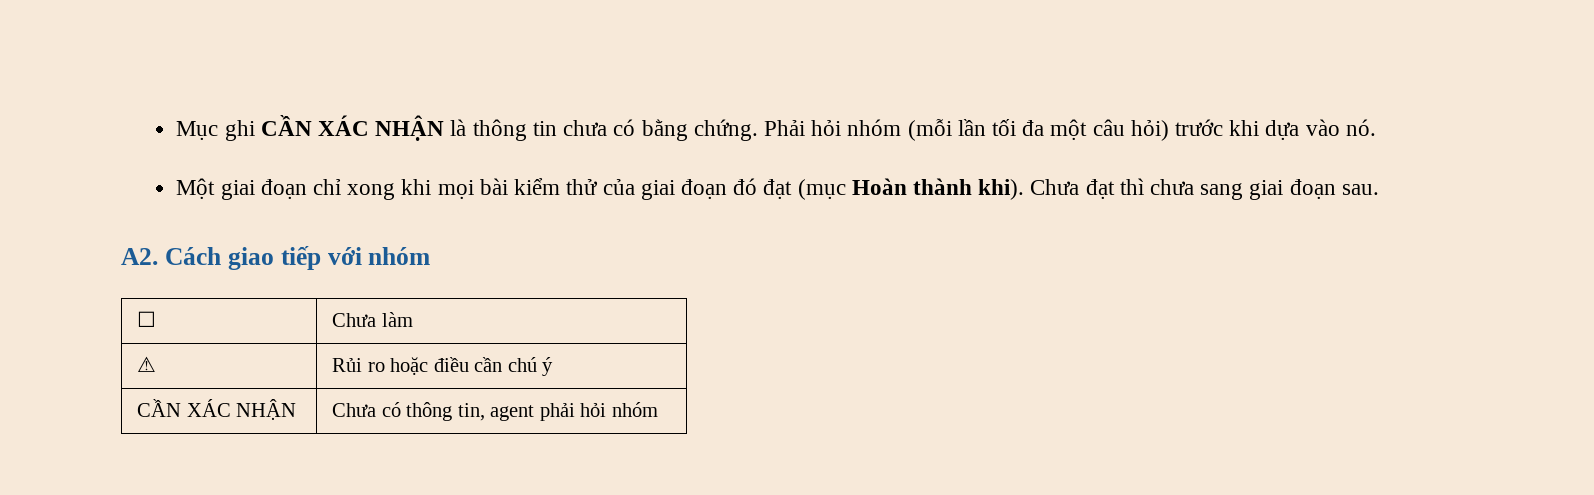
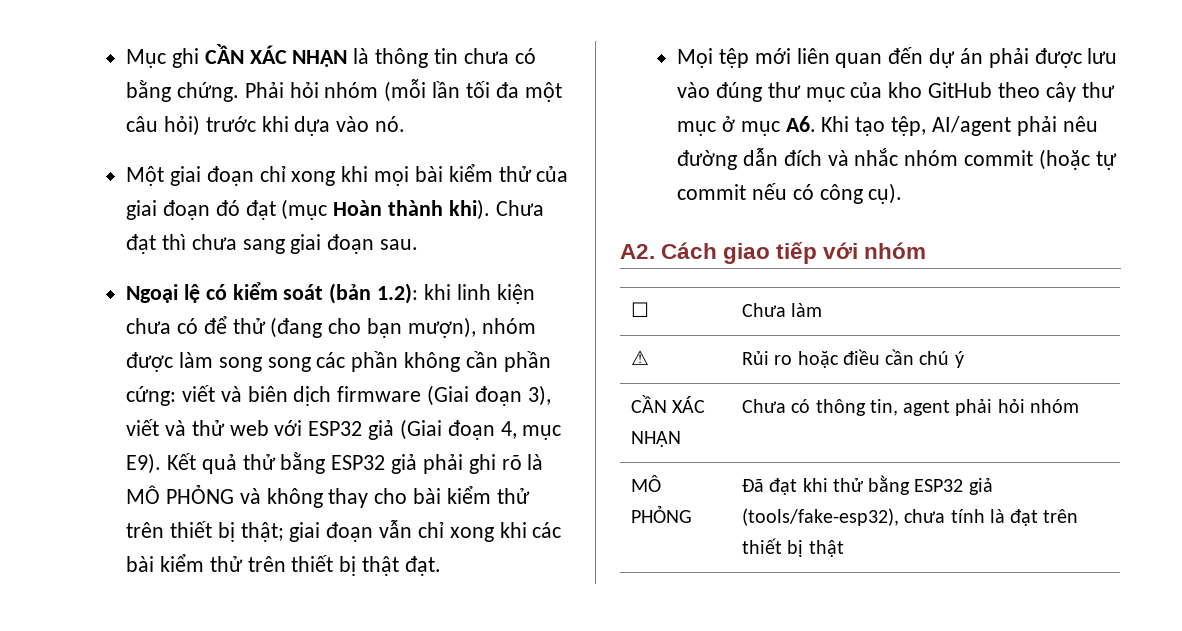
(1379, 189) none -> [126,282,535,304] [126,316,536,338] [126,351,551,372] [126,385,551,406] [126,419,562,440] [126,452,544,474] [126,485,530,508] [126,520,562,542] [126,554,441,576] [677,47,1118,68] [677,82,1115,102] [677,116,1098,136] [677,148,1117,170] [677,183,903,204] // Ngoại lệ có kiểm soát (bản 1.2): khi linh kiện chưa có để thử (đang cho bạn mượn), nhóm được làm song song các phần không cần phần cứng: viết và biên dịch firmware (Giai đoạn 3), viết và thử web với ESP32 giả (Giai đoạn 4, mục E9). Kết quả thử bằng ESP32 giả phải ghi rõ là MÔ PHỎNG và không thay cho bài kiểm thử trên thiết bị thật; giai đoạn vẫn chỉ xong khi các bài kiểm thử trên thiết bị thật đạt. // Mọi tệp mới liên quan đến dự án phải được lưu vào đúng thư mục của kho GitHub theo cây thư mục ở mục A6. Khi tạo tệp, AI/agent phải nêu đường dẫn đích và nhắc nhóm commit (hoặc tự commit nếu có công cụ).
(658, 409) none -> [631,475,662,492] [631,505,693,523] [742,475,993,495] [742,508,1079,526] [742,538,844,557] // MÔ PHỎNG | Đã đạt khi thử bằng ESP32 giả (tools/fake-esp32), chưa tính là đạt trên thiết bị thật

